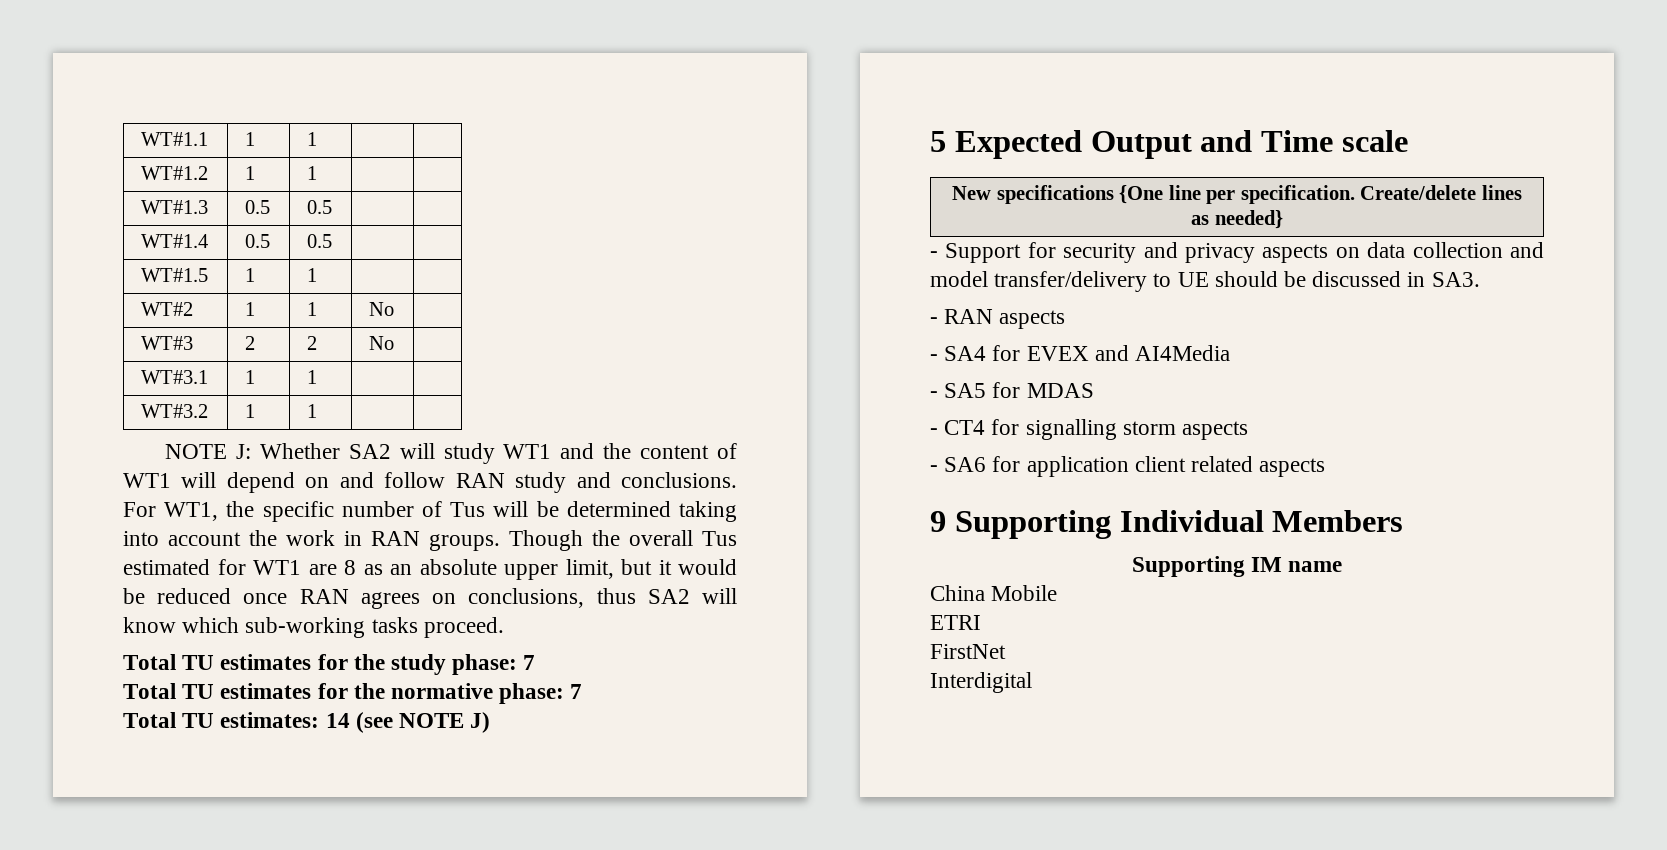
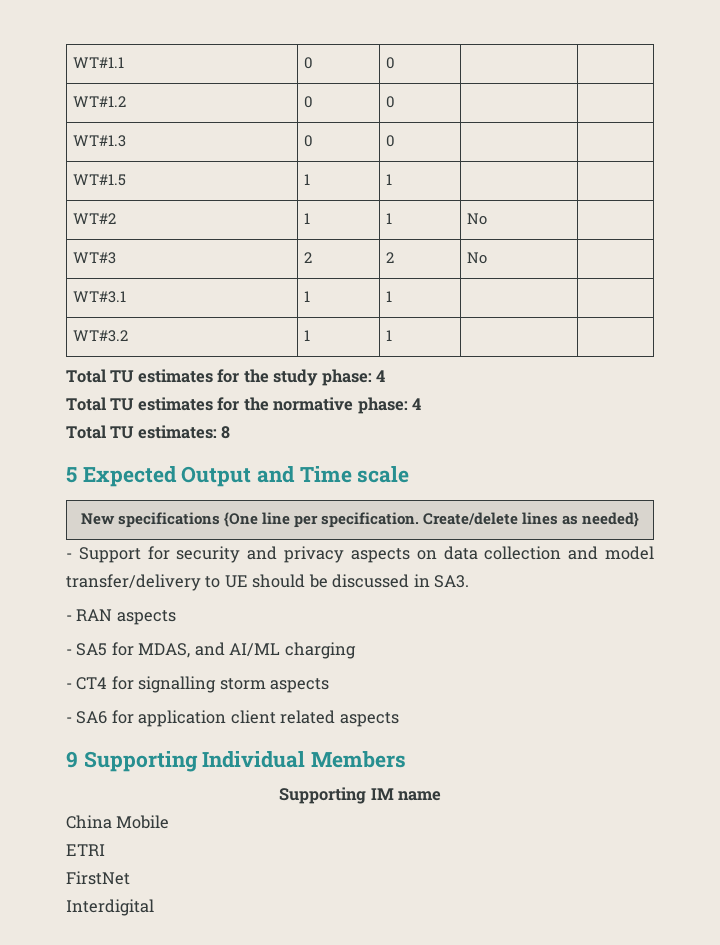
[245,132,256,146] [307,132,318,146] 1 | 1 -> [304,57,314,69] [386,57,396,69] 0 | 0
[245,166,256,180] [307,166,318,180] 1 | 1 -> [304,96,314,108] [386,96,396,108] 0 | 0
[245,200,271,214] [307,200,333,214] [141,234,209,248] [245,234,271,248] [307,234,333,248] 0.5 | 0.5 | | // WT#1.4 | 0.5 | 0.5 -> [304,135,314,147] [386,135,396,147] 0 | 0
[165,443,737,464] [123,472,737,493] [123,501,737,522] [123,530,737,551] [123,559,737,580] [123,588,737,609] [123,617,504,638] // NOTE J: Whether SA2 will study WT1 and the content of WT1 will depend on and follow RAN study and conclusions. For WT1, the specific number of Tus will be determined taking into account the work in RAN groups. Though the overall Tus estimated for WT1 are 8 as an absolute upper limit, but it would be reduced once RAN agrees on conclusions, thus SA2 will know which sub-working tasks proceed. -> (393, 335) none
[523,655,536,670] 7 -> [376,370,386,382] 4
[570,684,583,699] 7 -> [412,398,422,410] 4
[325,712,491,733] 14 (see NOTE J) -> [221,426,231,439] 8
[930,345,1231,361] // - SA4 for EVEX and AI4Media -> (176, 617) none
[1026,383,1094,398] MDAS -> [138,642,356,659] MDAS, and AI/ML charging

